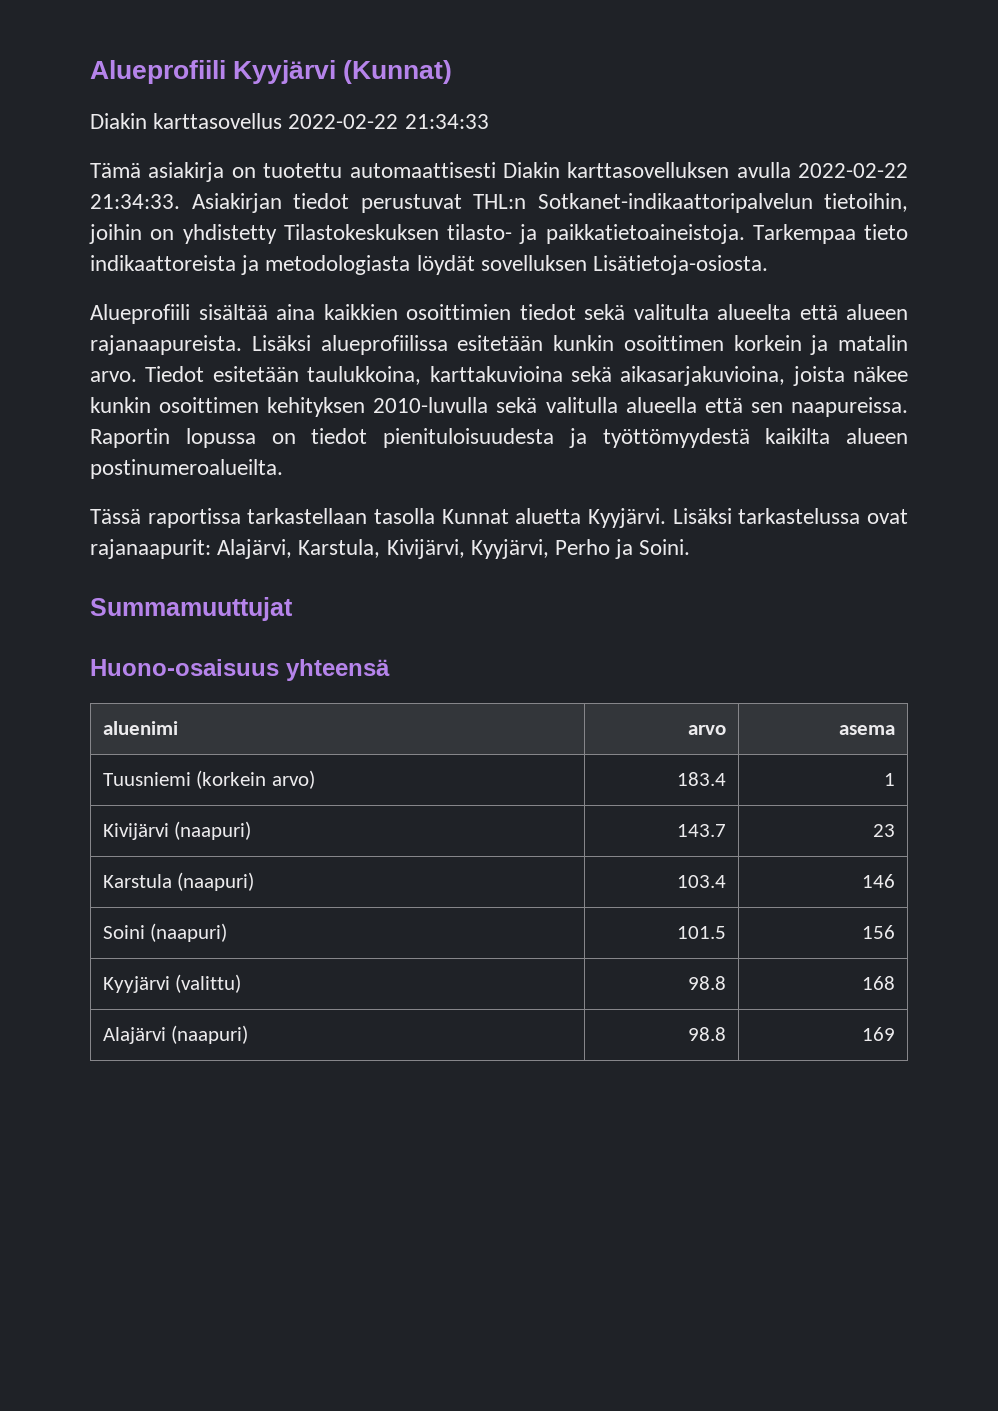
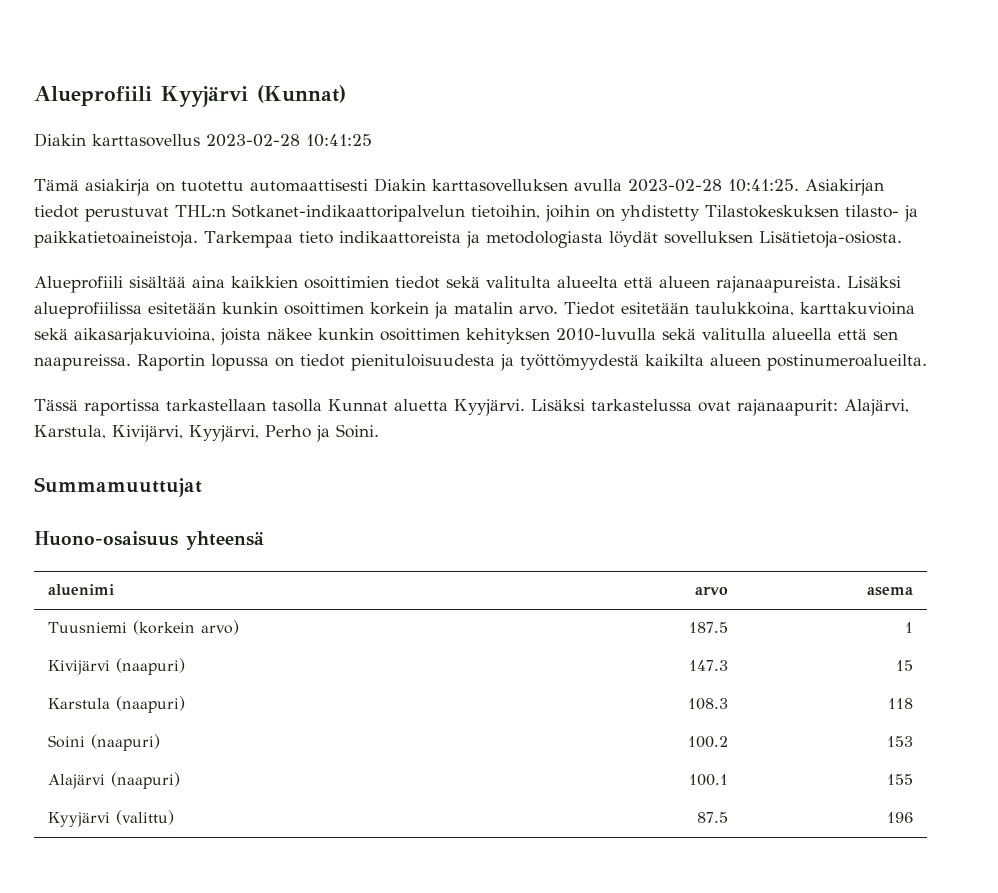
[288,114,489,129] 2022-02-22 21:34:33 -> [206,134,372,147] 2023-02-28 10:41:25
[798,163,908,178] [90,194,180,209] 2022-02-22 21:34:33. -> [628,179,799,192] 2023-02-28 10:41:25.
[677,772,727,786] 183.4 -> [689,622,729,633] 187.5
[677,824,727,837] [873,824,896,837] 143.7 | 23 -> [689,660,729,671] [896,660,914,671] 147.3 | 15
[677,875,727,888] [862,874,896,888] 103.4 | 146 -> [688,698,729,710] [888,698,914,709] 108.3 | 118
[677,926,727,939] [862,925,896,939] [102,974,242,993] [688,976,727,990] [862,976,896,990] [102,1025,249,1044] [688,1027,727,1041] [862,1027,896,1041] 101.5 | 156 // Kyyjärvi (valittu) | 98.8 | 168 // Alajärvi (naapuri) | 98.8 | 169 -> [688,736,729,748] [887,736,914,747] [47,772,180,789] [689,774,729,786] [887,774,914,785] [47,810,174,827] [697,812,729,823] [887,812,914,823] 100.2 | 153 // Alajärvi (naapuri) | 100.1 | 155 // Kyyjärvi (valittu) | 87.5 | 196

